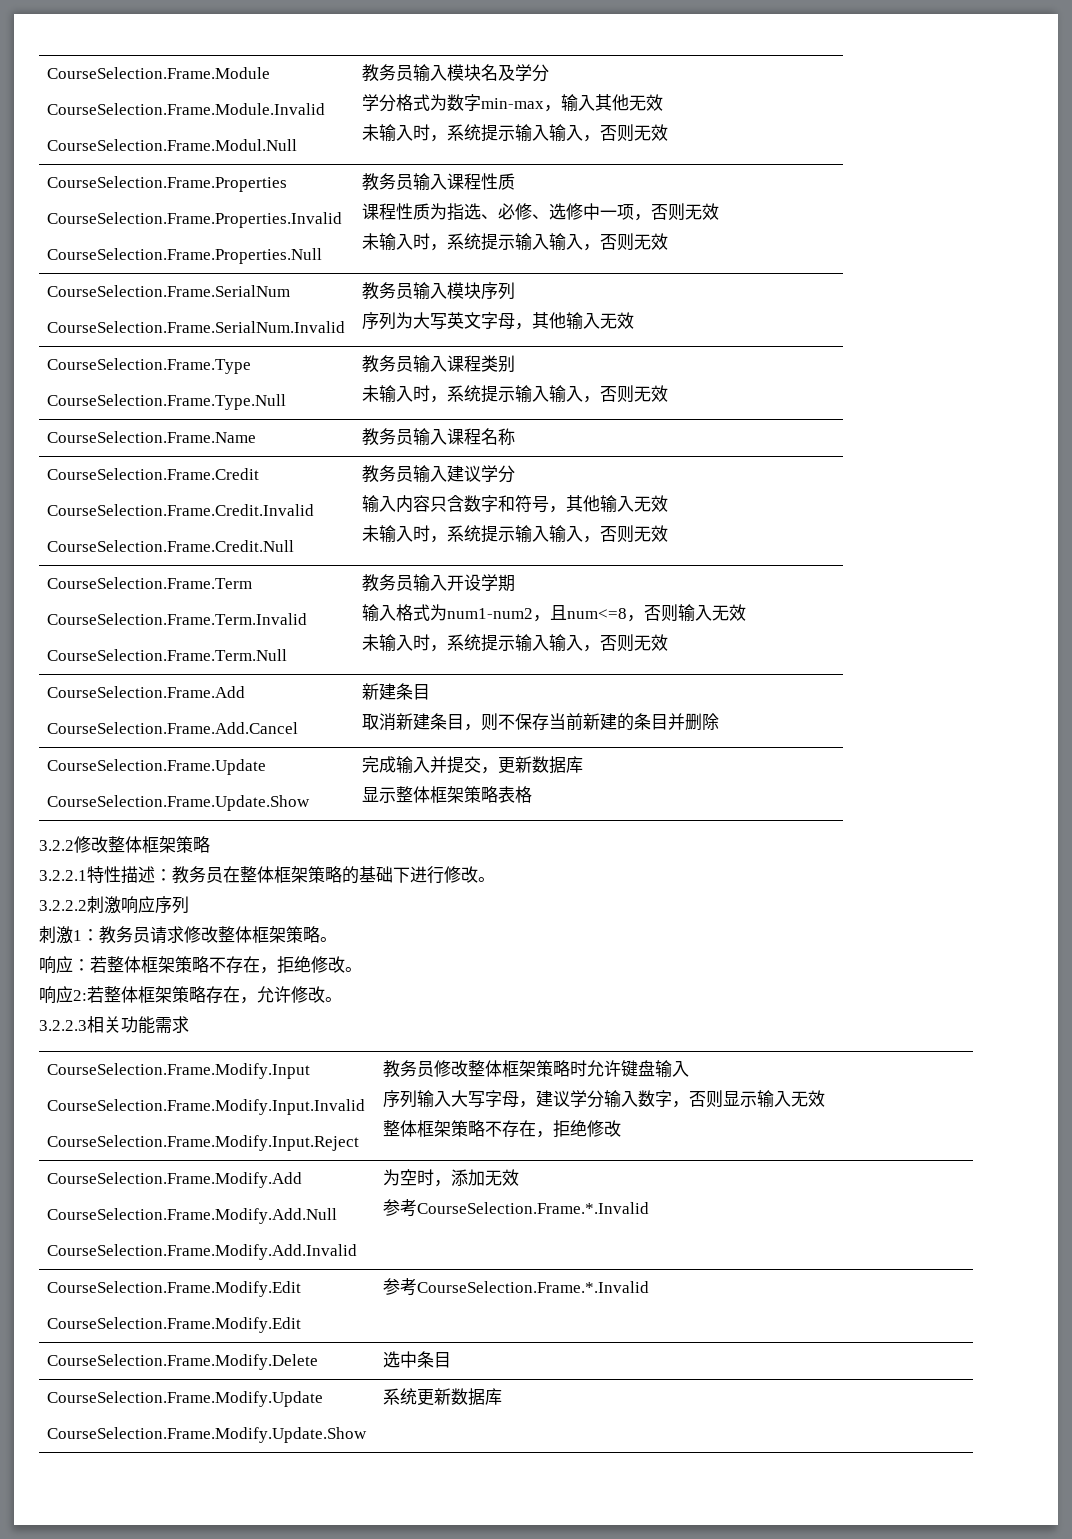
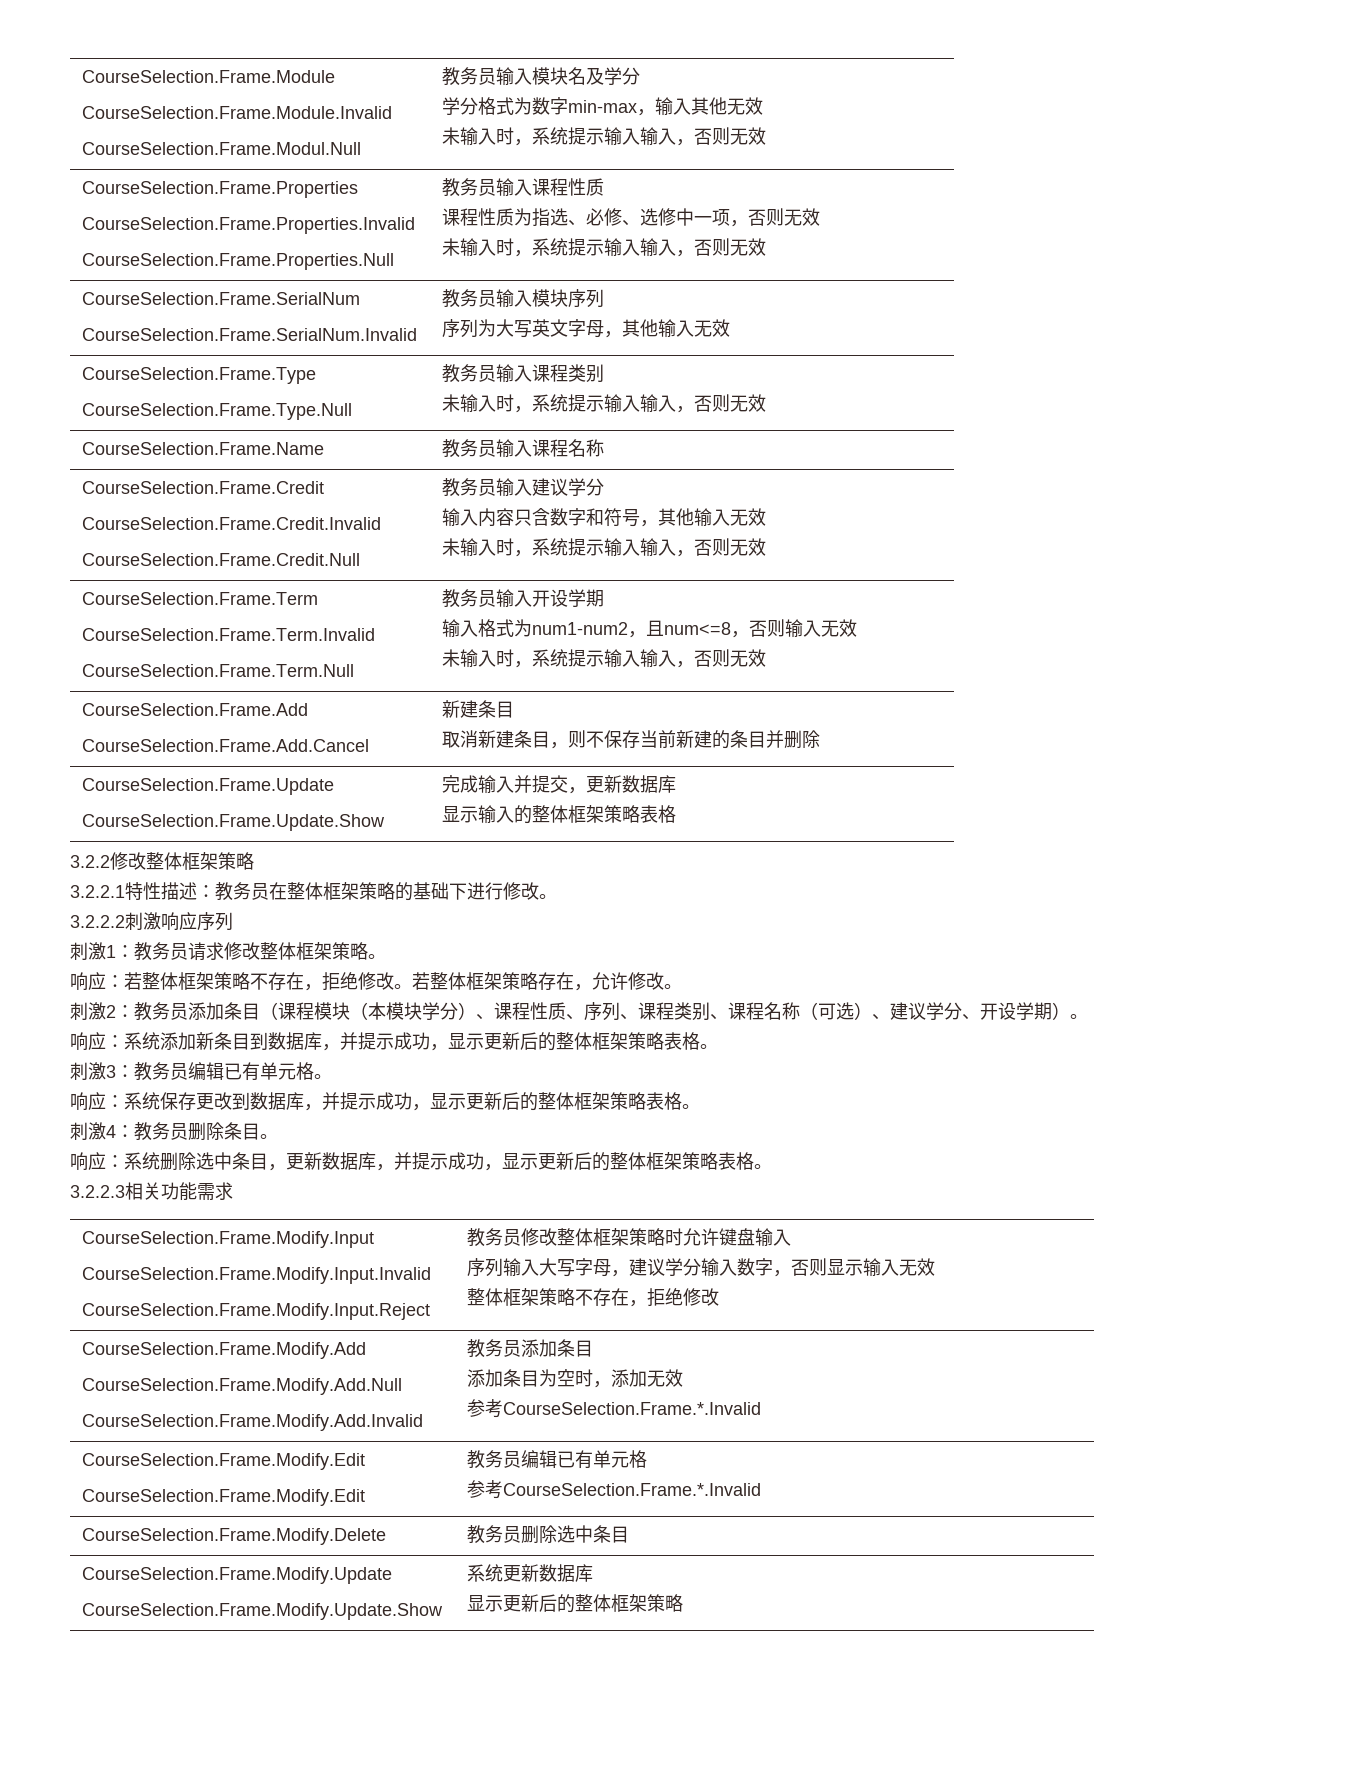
(397, 795) none -> [478,805,533,824] 输入的
[39,986,87,1004] // 响应2: -> (412, 986) none
(342, 999) none -> [70,1002,1088,1021] [70,1032,718,1051] [70,1062,332,1081] [70,1092,700,1111] [70,1122,278,1141] [70,1152,772,1171] // 刺激2：教务员添加条目（课程模块（本模块学分）、课程性质、序列、课程类别、课程名称（可选）、建议学分、开设学期）。 // 响应：系统添加新条目到数据库，并提示成功，显示更新后的整体框架策略表格。 // 刺激3：教务员编辑已有单元格。 // 响应：系统保存更改到数据库，并提示成功，显示更新后的整体框架策略表格。 // 刺激4：教务员删除条目。 // 响应：系统删除选中条目，更新数据库，并提示成功，显示更新后的整体框架策略表格。
(358, 1252) none -> [467,1339,594,1358] [467,1369,540,1387] 教务员添加条目 // 添加条目
(302, 1325) none -> [467,1450,648,1469] 教务员编辑已有单元格 //
(319, 1362) none -> [467,1525,558,1544] 教务员删除
(503, 1396) none -> [467,1594,684,1613] // 显示更新后的整体框架策略

